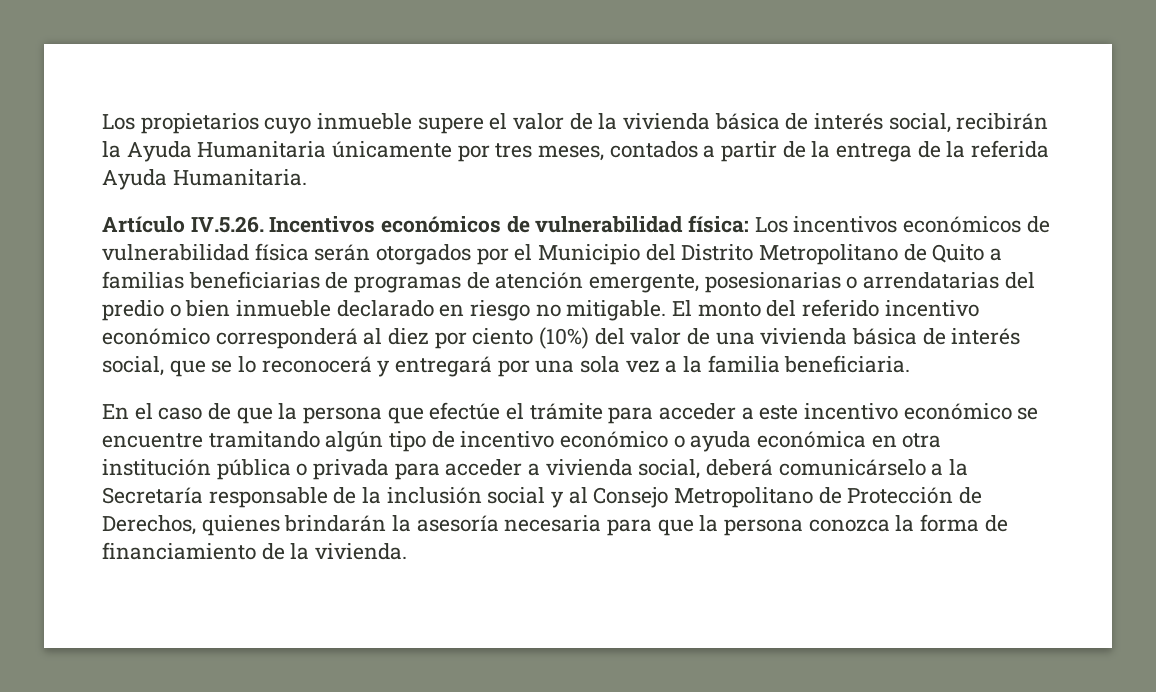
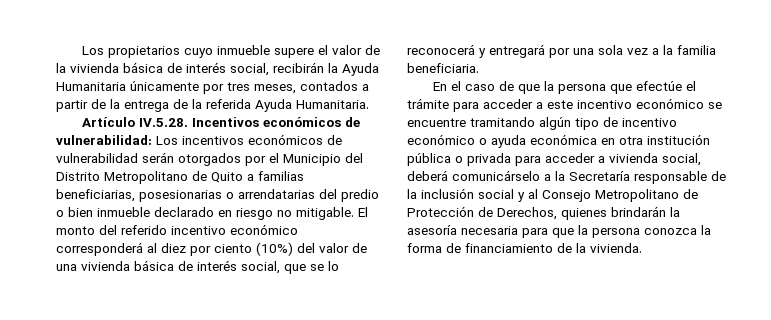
[190,216,264,233] IV.5.26. -> [138,118,188,127] IV.5.28.
[535,215,750,233] vulnerabilidad física: -> [56,135,152,145] vulnerabilidad:
[254,243,309,261] física -> (138, 158) none
[188,271,700,293] beneficiarias de programas de atención emergente, -> [56,189,135,202] beneficiarias,

